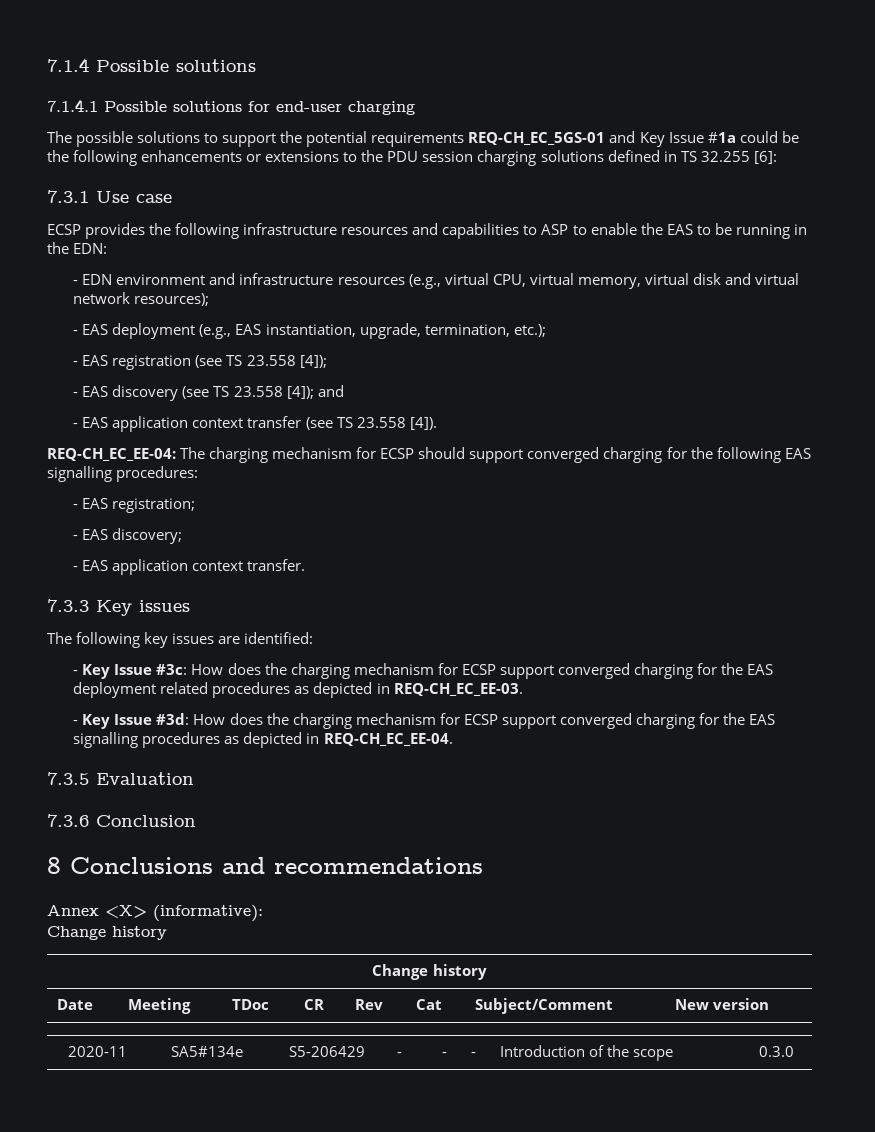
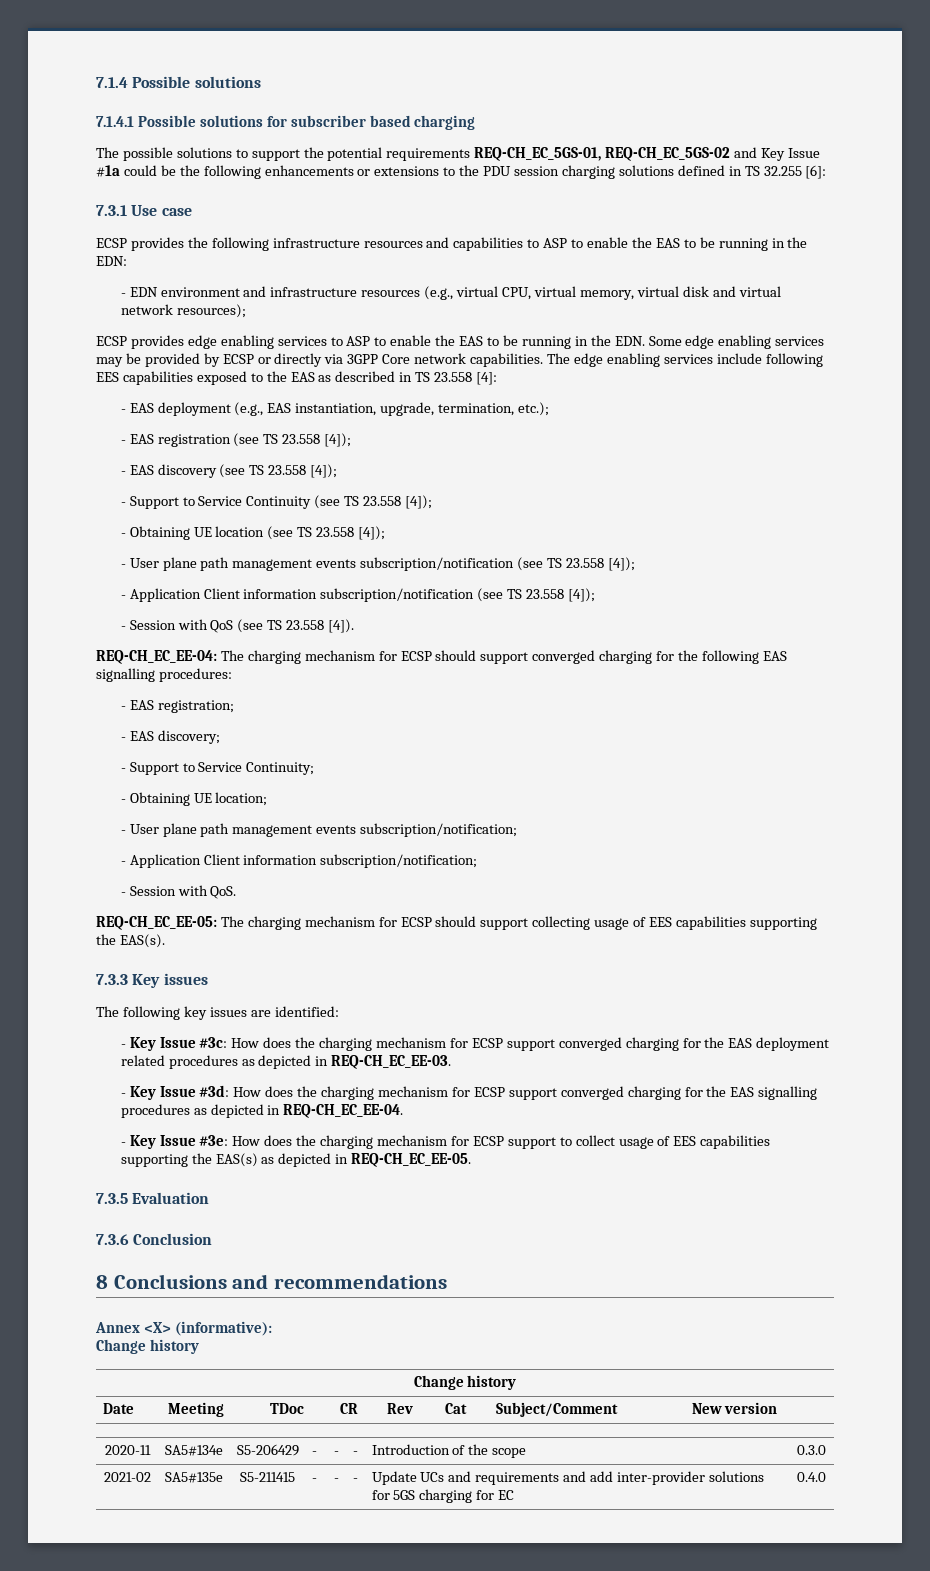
[276,101,342,112] end-user -> [290,115,411,127] subscriber based
[468,132,606,145] REQ-CH_EC_5GS-01 -> [474,147,731,161] REQ-CH_EC_5GS-01, REQ-CH_EC_5GS-02
(210, 299) none -> [96,335,825,349] [96,353,823,367] [96,371,498,385] // ECSP provides edge enabling services to ASP to enable the EAS to be running in the EDN. Some edge enabling services may be provided by ECSP or directly via 3GPP Core network capabilities. The edge enabling services include following EES capabilities exposed to the EAS as described in TS 23.558 [4]:
[317,385,344,397] [73,416,302,432] and // - EAS application context transfer -> [120,495,433,509] [120,526,386,540] [120,557,635,571] [120,588,596,602] [120,619,234,633] // - Support to Service Continuity (see TS 23.558 [4]); // - Obtaining UE location (see TS 23.558 [4]); // - User plane path management events subscription/notification (see TS 23.558 [4]); // - Application Client information subscription/notification (see TS 23.558 [4]); // - Session with QoS
[82,559,306,575] EAS application context transfer. -> [129,762,315,775] [120,792,268,806] [120,823,518,837] [120,854,478,868] [120,885,237,899] [96,916,817,930] [96,934,165,948] Support to Service Continuity; // - Obtaining UE location; // - User plane path management events subscription/notification; // - Application Client information subscription/notification; // - Session with QoS. // REQ-CH_EC_EE-05: The charging mechanism for ECSP should support collecting usage of EES capabilities supporting the EAS(s).
(453, 739) none -> [120,1135,771,1149] [120,1153,472,1167] // - Key Issue #3e: How does the charging mechanism for ECSP support to collect usage of EES capabilities supporting the EAS(s) as depicted in REQ-CH_EC_EE-05.
(794, 1051) none -> [103,1472,151,1482] [164,1472,223,1483] [240,1472,295,1482] [311,1478,317,1482] [334,1478,340,1482] [353,1478,358,1482] [371,1471,764,1485] [371,1489,515,1503] [797,1472,826,1482] // 2021-02 | SA5#135e | S5-211415 | - | - | - | Update UCs and requirements and add inter-provider solutions for 5GS charging for EC | 0.4.0

